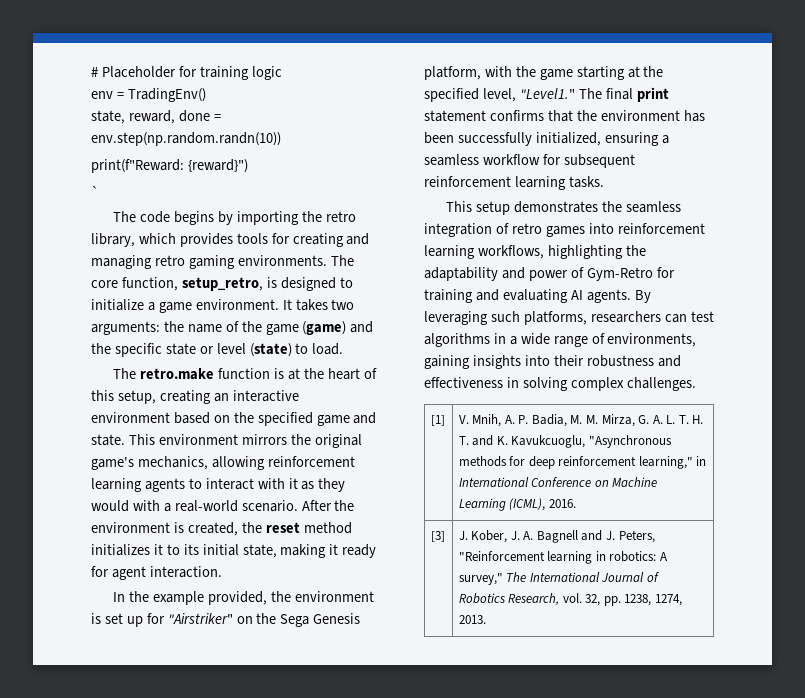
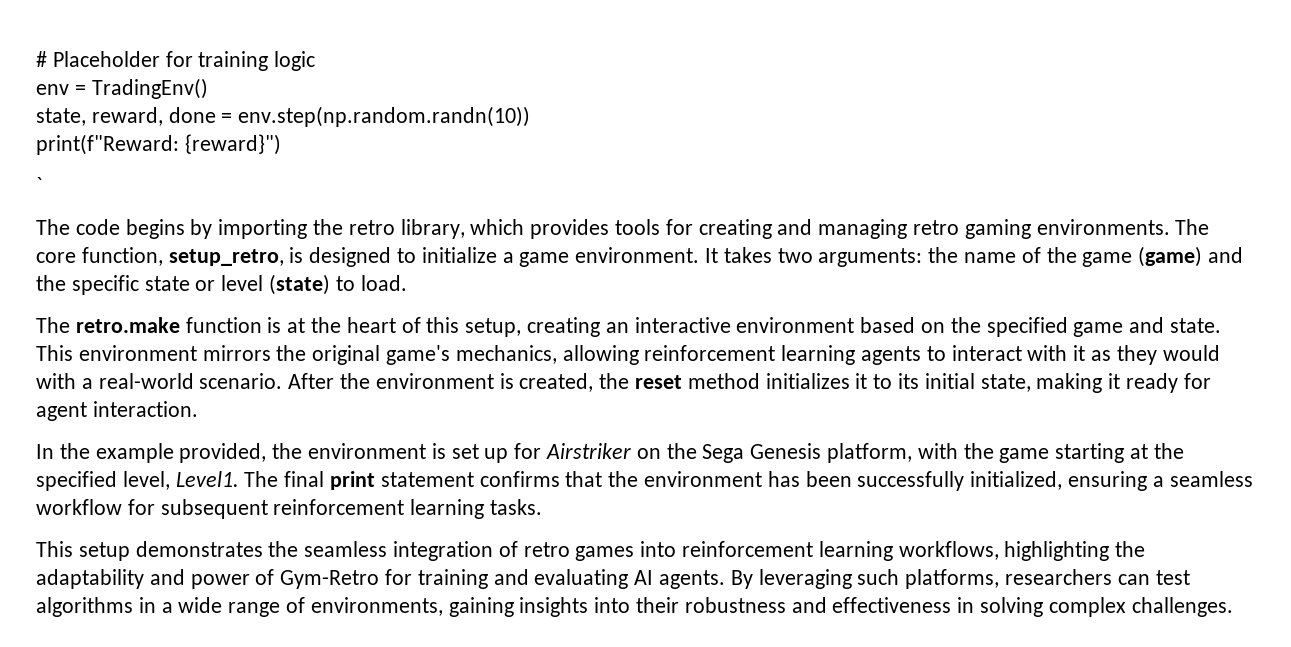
[167,613,233,624] "Airstriker" -> [546,443,632,459] Airstriker
[519,88,575,99] "Level1." -> [175,471,239,487] Level1.
[430,415,445,426] [458,414,704,427] [458,435,672,448] [458,456,707,469] [458,477,658,487] [458,498,576,511] [430,531,445,542] [458,530,655,543] [458,551,668,564] [458,572,660,585] [458,593,682,606] [458,615,486,624] // [1] | V. Mnih, A. P. Badia, M. M. Mirza, G. A. L. T. H. T. and K. Kavukcuoglu, "Asynchronous methods for deep reinforcement learning," in International Conference on Machine Learning (ICML), 2016. // [3] | J. Kober, J. A. Bagnell and J. Peters, "Reinforcement learning in robotics: A survey," The International Journal of Robotics Research, vol. 32, pp. 1238, 1274, 2013. -> (1233, 607) none

